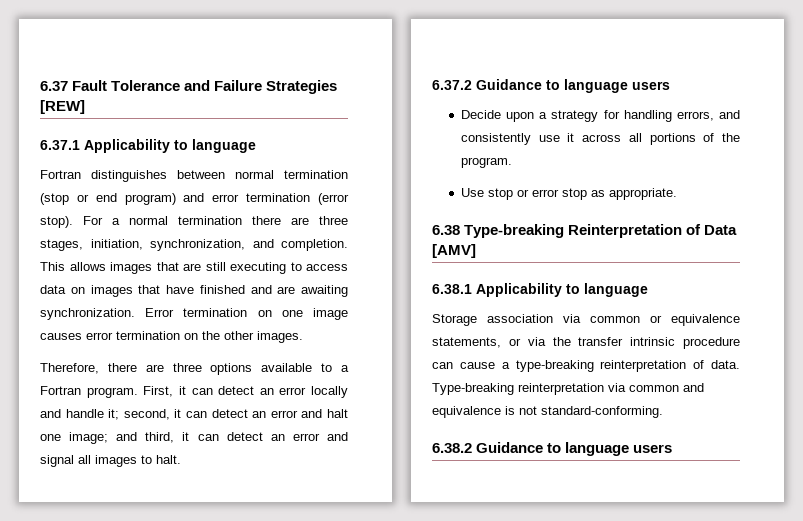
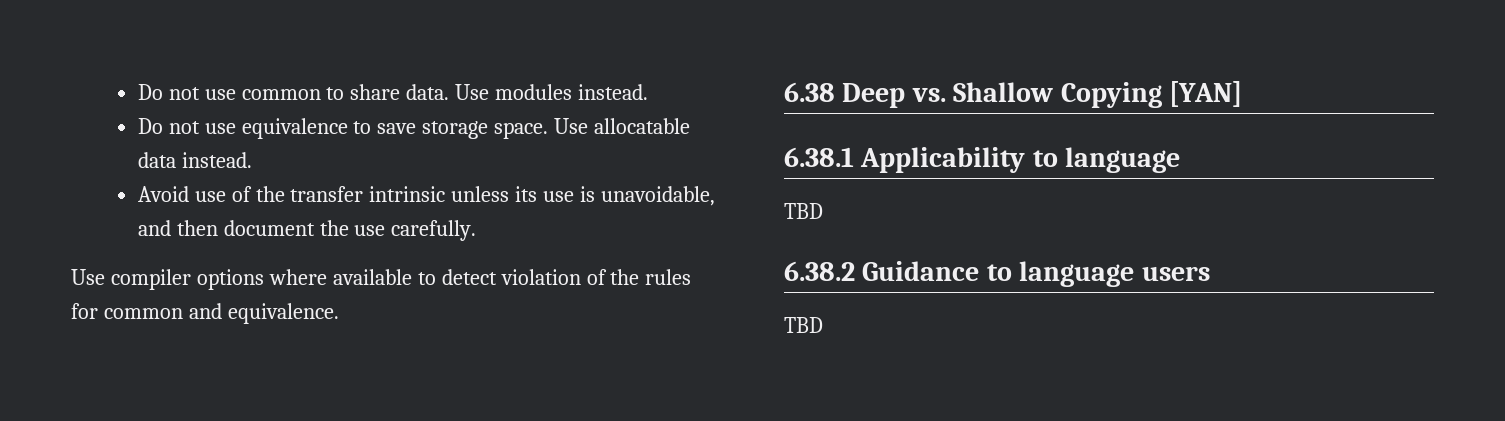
[40,80,338,94] [40,100,85,114] [40,139,256,153] [40,170,348,182] [40,193,349,205] [40,216,348,228] [40,239,348,251] [40,262,348,274] [40,285,348,297] [40,308,348,320] [40,331,303,343] [40,363,349,375] [40,386,348,398] [40,409,348,420] [40,432,348,444] [40,455,181,467] [432,79,670,93] [460,110,740,122] [460,133,740,145] [460,157,512,168] [460,188,677,200] [432,224,738,238] [432,244,476,258] [432,283,648,297] [432,314,740,326] [432,337,740,349] [432,360,740,372] [432,383,704,395] [432,406,663,418] 6.37 Fault Tolerance and Failure Strategies [REW] // 6.37.1 Applicability to language // Fortran distinguishes between normal termination (stop or end program) and error termination (error stop). For a normal termination there are three stages, initiation, synchronization, and completion. This allows images that are still executing to access data on images that have finished and are awaiting synchronization. Error termination on one image causes error termination on the other images. // Therefore, there are three options available to a Fortran program. First, it can detect an error locally and handle it; second, it can detect an error and halt one image; and third, it can detect an error and signal all images to halt. // 6.37.2 Guidance to language users // Decide upon a strategy for handling errors, and consistently use it across all portions of the program. // Use stop or error stop as appropriate. // 6.38 Type-breaking Reinterpretation of Data [AMV] // 6.38.1 Applicability to language // Storage association via common or equivalence statements, or via the transfer intrinsic procedure can cause a type-breaking reinterpretation of data. Type-breaking reinterpretation via common and equivalence is not standard-conforming. -> [137,84,649,100] [137,118,691,139] [137,152,252,168] [137,186,716,206] [137,220,477,241] [71,269,692,290] [71,303,339,324] [784,81,1243,108] [784,147,1181,173] [784,203,823,219] Do not use common to share data. Use modules instead. // Do not use equivalence to save storage space. Use allocatable data instead. // Avoid use of the transfer intrinsic unless its use is unavoidable, and then document the use carefully. // Use compiler options where available to detect violation of the rules for common and equivalence. // 6.38 Deep vs. Shallow Copying [YAN] // 6.38.1 Applicability to language // TBD
(673, 448) none -> [784,317,823,333] // TBD

